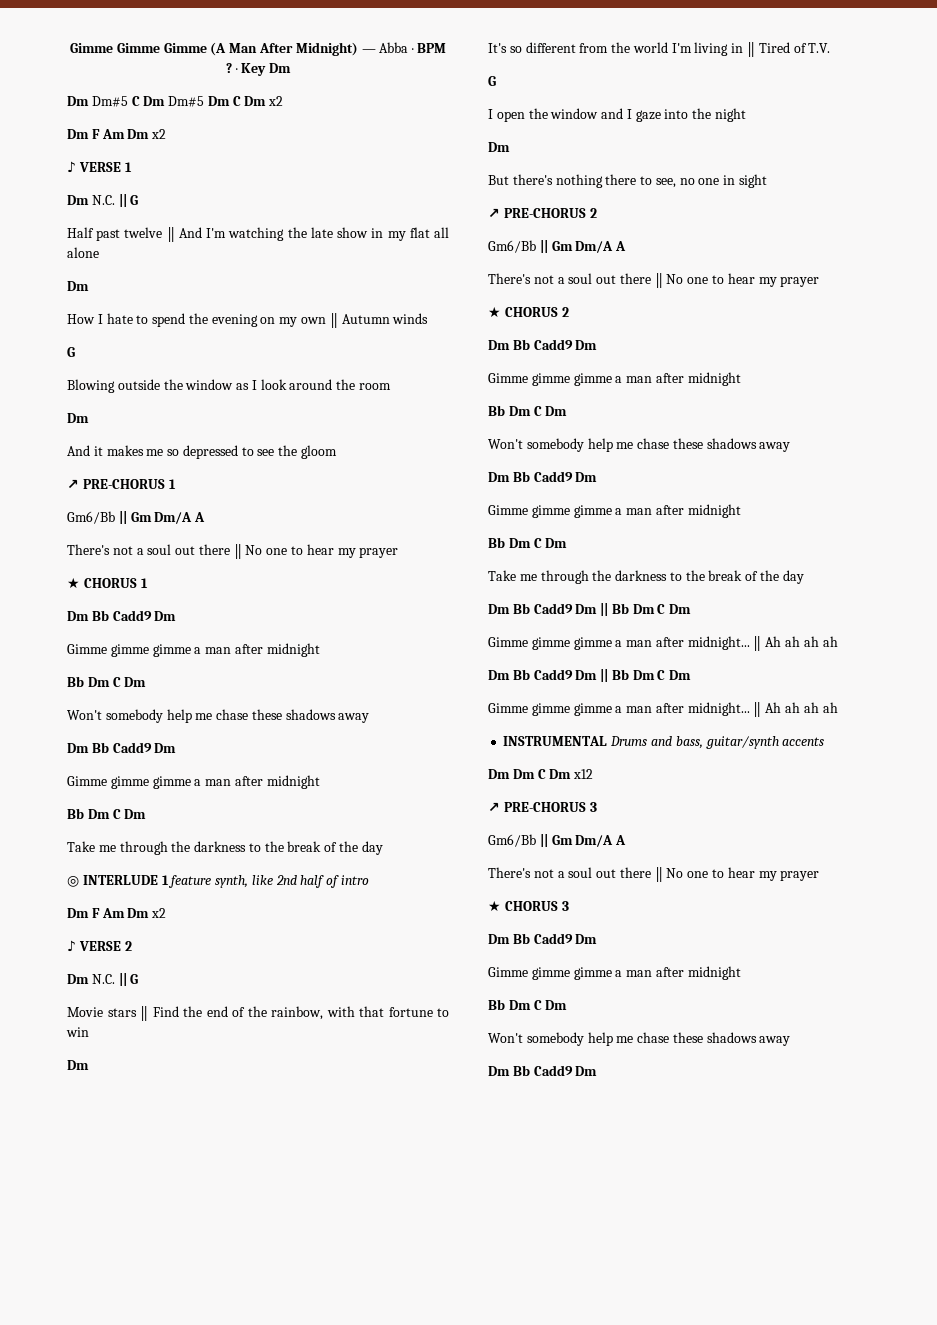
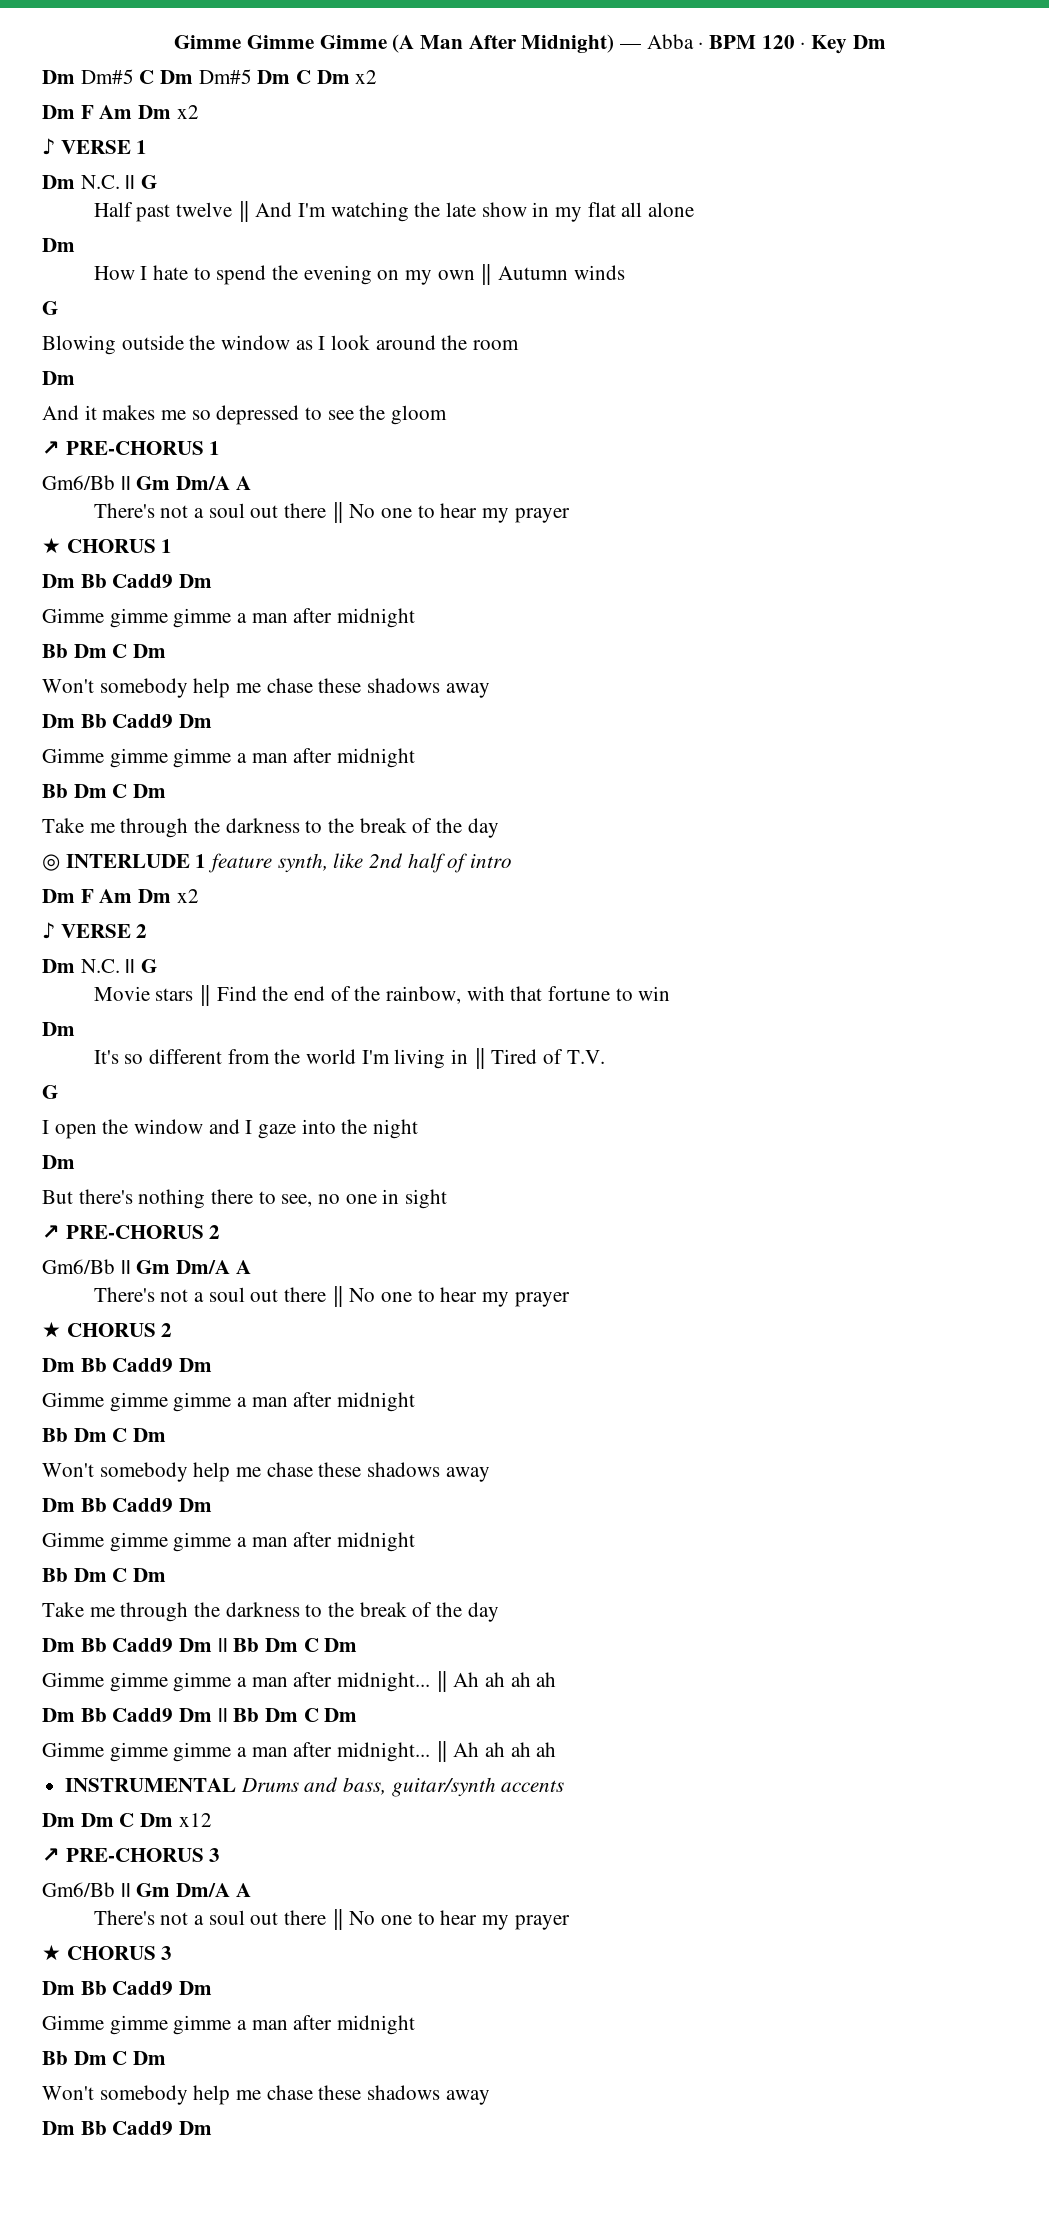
[226,63,233,73] ? -> [761,35,795,49] 120

